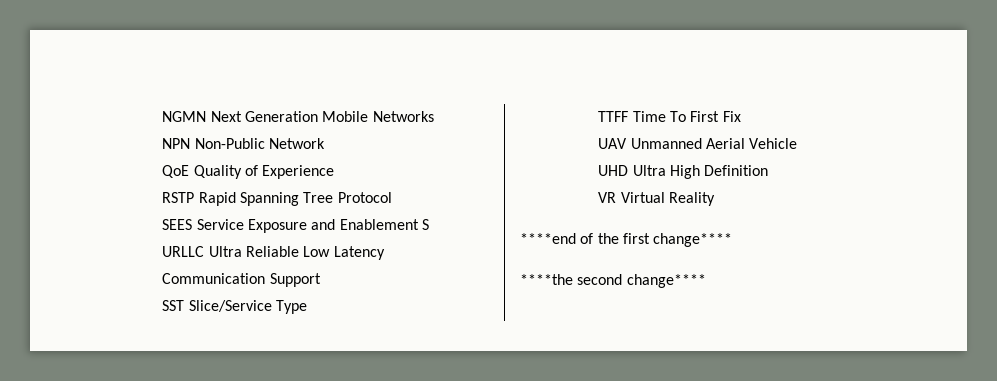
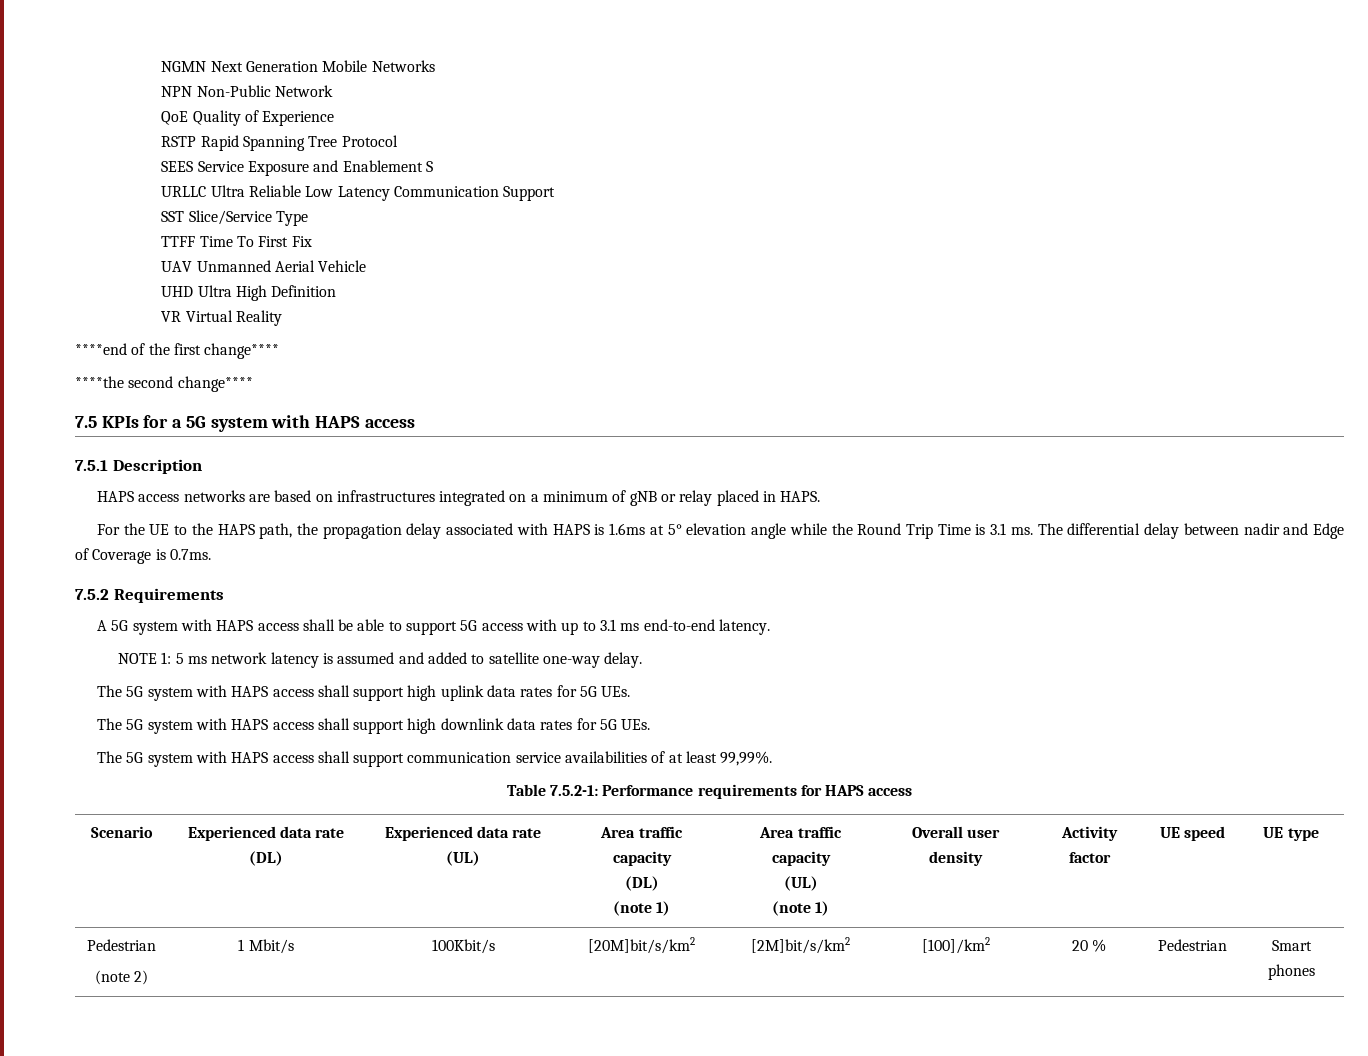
(706, 281) none -> [75,415,415,432] [75,459,202,474] [96,490,821,506] [96,523,1345,539] [75,548,211,564] [75,588,224,603] [96,619,770,635] [118,652,643,668] [96,685,631,701] [96,718,651,734] [96,751,773,767] [506,784,913,799] [91,826,153,838] [187,826,345,841] [249,851,283,866] [384,826,542,841] [446,851,480,866] [600,826,683,838] [612,851,672,866] [624,876,659,891] [612,901,671,916] [759,826,842,838] [771,851,831,866] [783,876,818,891] [771,901,830,916] [911,826,1001,838] [929,851,983,866] [1060,826,1118,841] [1068,852,1111,863] [1159,826,1226,841] [1263,827,1319,841] [87,939,156,951] [94,970,149,985] [238,939,294,954] [431,939,495,954] [588,937,695,954] [751,937,850,954] [921,937,990,954] [1071,939,1107,952] [1158,939,1227,951] [1271,940,1312,951] [1267,964,1315,980] // 7.5 KPIs for a 5G system with HAPS access // 7.5.1 Description // HAPS access networks are based on infrastructures integrated on a minimum of gNB or relay placed in HAPS. // For the UE to the HAPS path, the propagation delay associated with HAPS is 1.6ms at 5° elevation angle while the Round Trip Time is 3.1 ms. The differential delay between nadir and Edge of Coverage is 0.7ms. // 7.5.2 Requirements // A 5G system with HAPS access shall be able to support 5G access with up to 3.1 ms end-to-end latency. // NOTE 1: 5 ms network latency is assumed and added to satellite one-way delay. // The 5G system with HAPS access shall support high uplink data rates for 5G UEs. // The 5G system with HAPS access shall support high downlink data rates for 5G UEs. // The 5G system with HAPS access shall support communication service availabilities of at least 99,99%. // Table 7.5.2-1: Performance requirements for HAPS access // Scenario | Experienced data rate (DL) | Experienced data rate (UL) | Area traffic capacity // (DL) // (note 1) | Area traffic capacity // (UL) // (note 1) | Overall user density | Activity factor | UE speed | UE type // Pedestrian // (note 2) | 1 Mbit/s | 100Kbit/s | [20M]bit/s/km2 | [2M]bit/s/km2 | [100]/km2 | 20 % | Pedestrian | Smart phones

